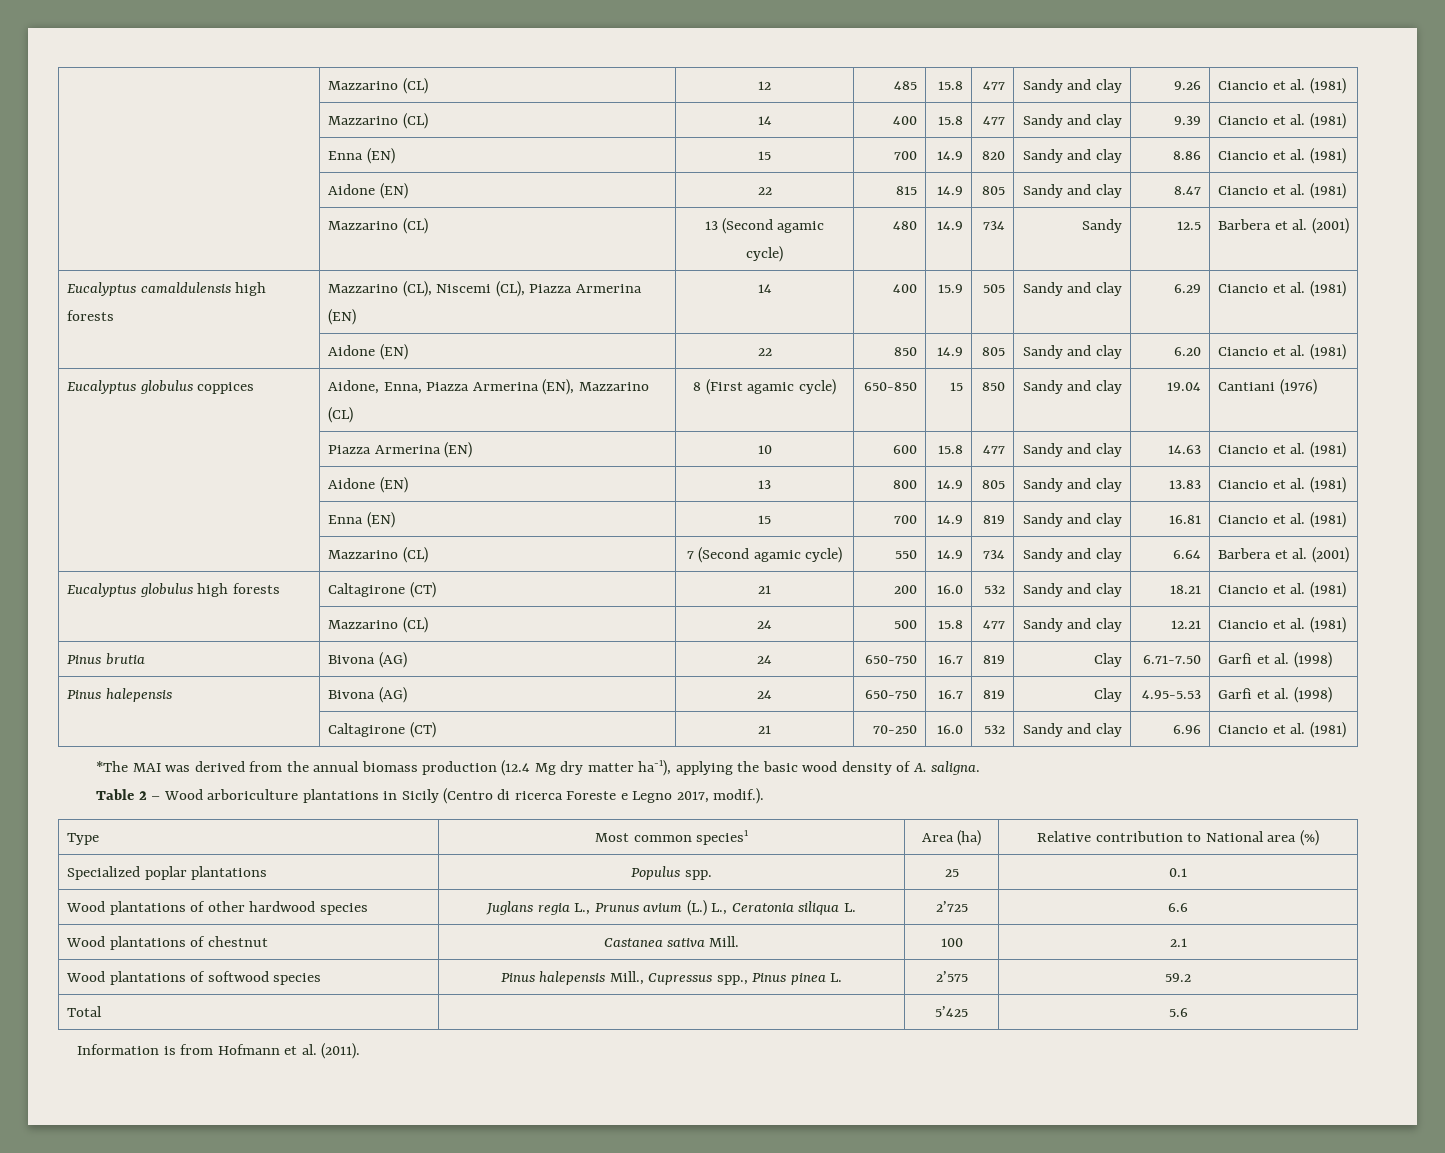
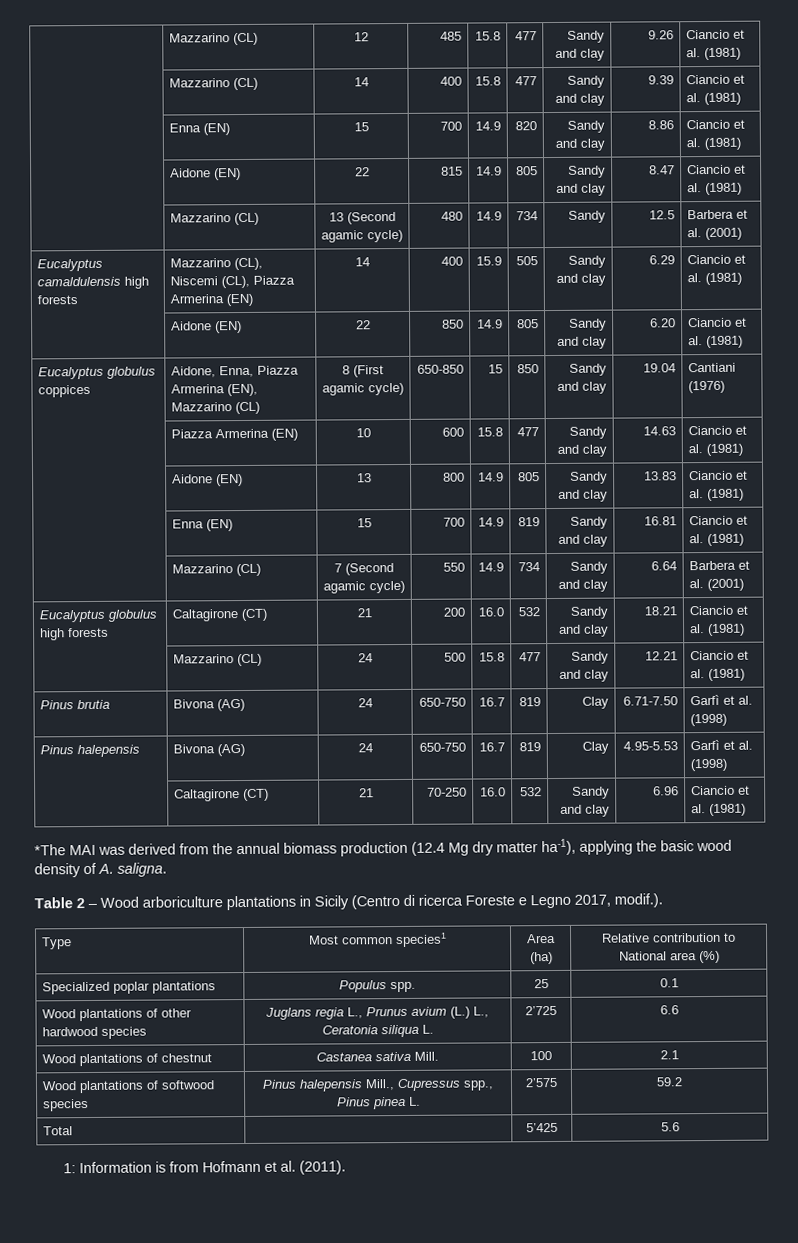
(1188, 1012) none -> [63,1163,77,1174] 1:

